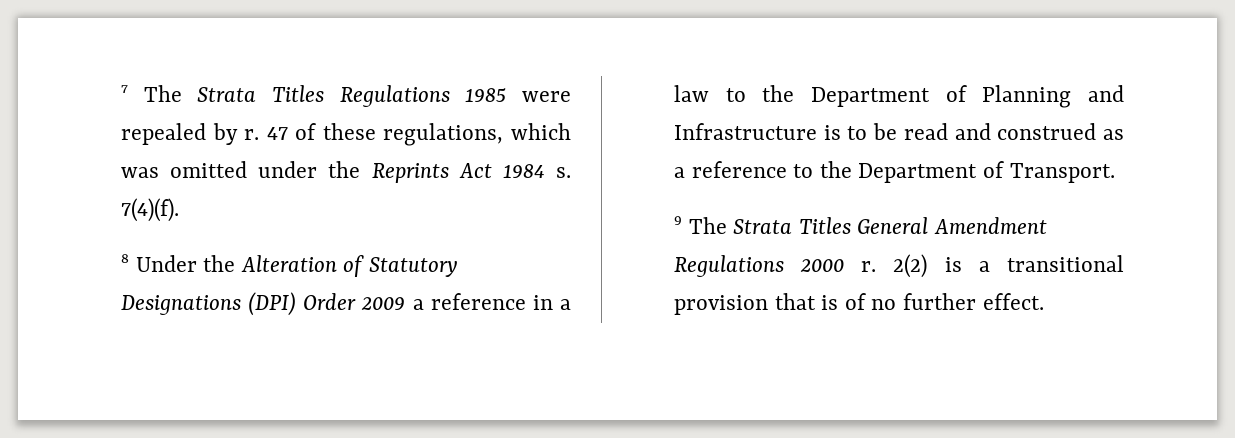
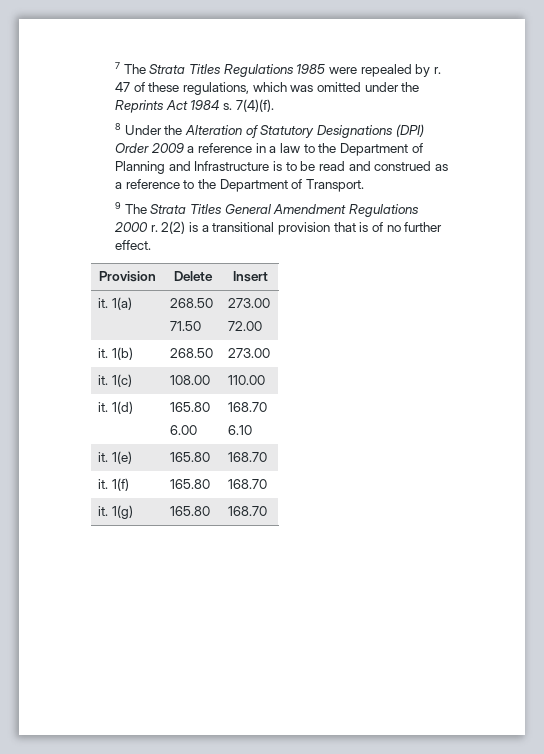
(1044, 301) none -> [99,271,156,282] [173,271,213,281] [232,271,268,282] [98,297,132,310] [170,298,214,308] [170,321,202,331] [228,298,271,308] [228,321,263,331] [98,347,133,360] [170,348,214,358] [228,348,271,358] [98,374,132,387] [170,375,211,385] [228,375,266,385] [98,401,133,414] [170,402,211,412] [170,425,198,435] [228,402,268,412] [228,425,253,435] [98,451,132,464] [170,452,211,462] [228,452,268,462] [98,478,129,491] [170,479,211,489] [228,479,268,489] [98,505,133,519] [170,506,211,516] [228,506,268,516] // Provision | Delete | Insert // it. 1(a) | 268.50 // 71.50 | 273.00 // 72.00 // it. 1(b) | 268.50 | 273.00 // it. 1(c) | 108.00 | 110.00 // it. 1(d) | 165.80 // 6.00 | 168.70 // 6.10 // it. 1(e) | 165.80 | 168.70 // it. 1(f) | 165.80 | 168.70 // it. 1(g) | 165.80 | 168.70

